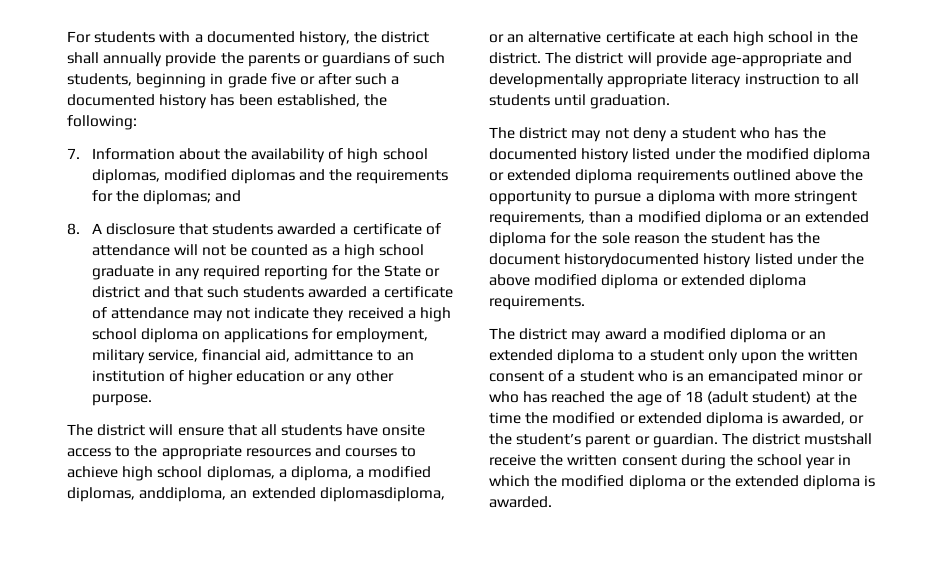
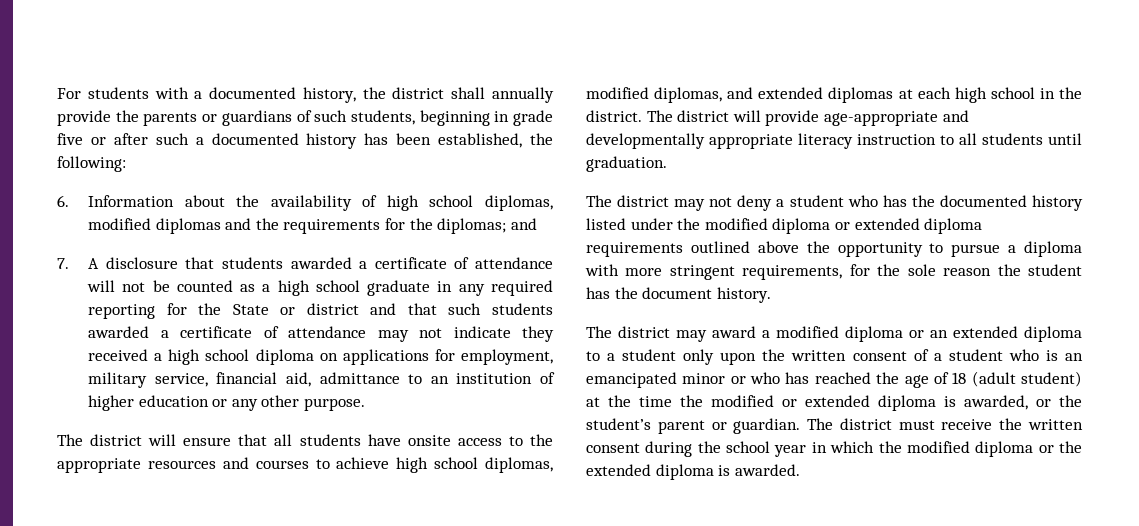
[67,148,80,159] 7. -> [57,195,69,207] 6.
[67,223,80,235] 8. -> [57,258,69,269] 7.
[278,466,432,481] [67,487,445,502] [489,31,675,43] a diploma, a modified diplomas, anddiploma, an extended diplomasdiploma, or an alternative certificate -> [586,87,894,103] modified diplomas, and extended diplomas
[589,211,870,226] [489,232,546,247] than a modified diploma or an extended diploma -> (843, 272) none
[564,253,864,268] [489,274,806,289] [489,295,585,310] historydocumented history listed under the above modified diploma or extended diploma requirements. -> [716,287,771,303] history.
[804,433,873,445] mustshall -> [898,420,935,430] must

